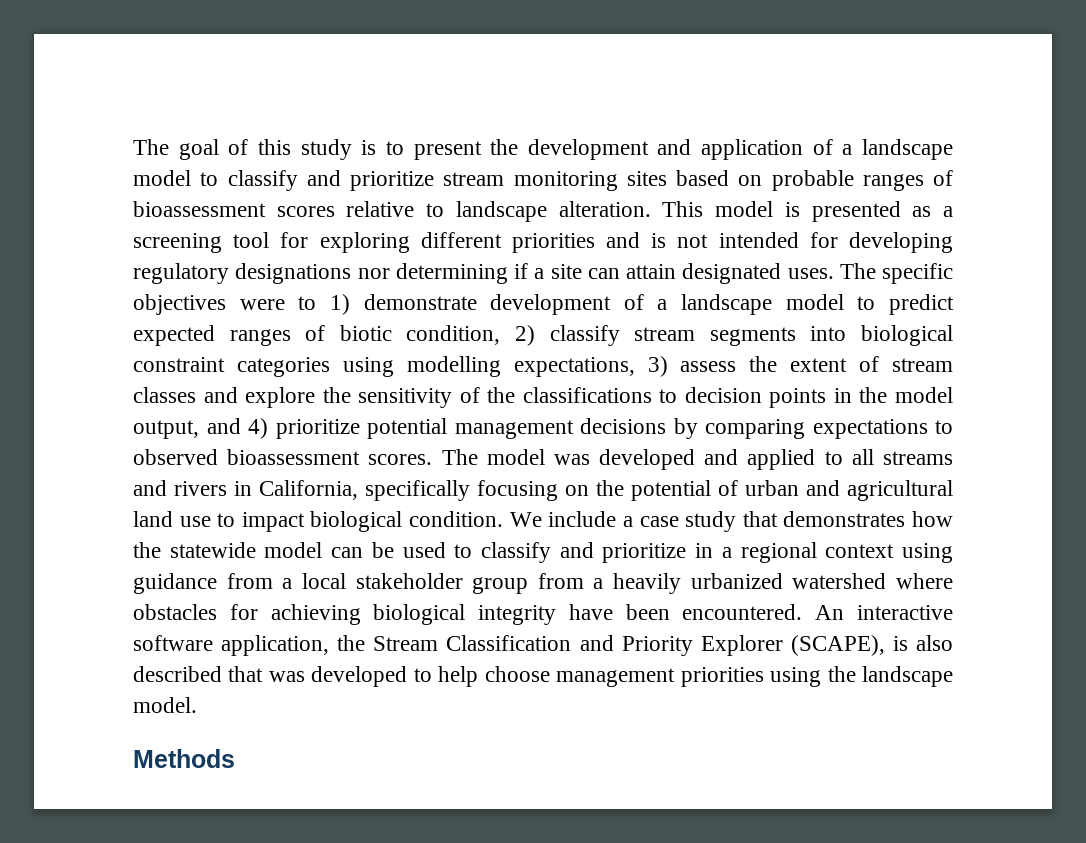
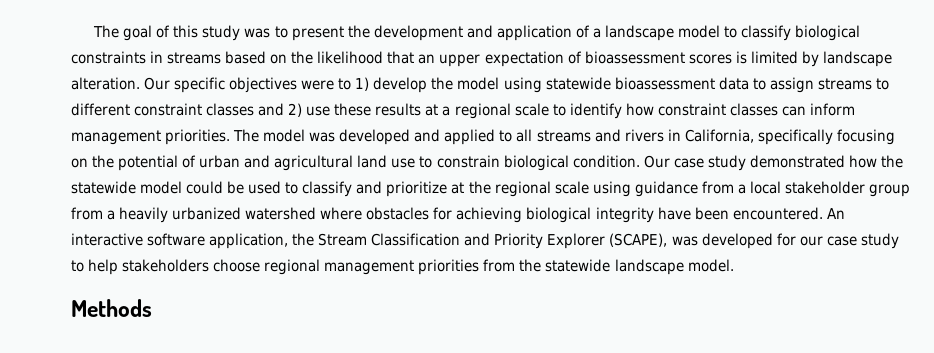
[361,140,377,155] is -> [244,28,271,38] was
[306,170,953,191] [133,201,954,222] [133,232,953,253] [133,263,876,284] and prioritize stream monitoring sites based on probable ranges of bioassessment scores relative to landscape alteration. This model is presented as a screening tool for exploring different priorities and is not intended for developing regulatory designations nor determining if a site can attain designated uses. The -> [795,25,861,41] [71,51,892,67] [71,77,171,90] biological constraints in streams based on the likelihood that an upper expectation of bioassessment scores is limited by landscape alteration. Our
[363,294,954,315] [133,325,954,346] [133,356,953,377] [133,387,954,408] [133,418,953,439] [133,449,433,465] demonstrate development of a landscape model to predict expected ranges of biotic condition, 2) classify stream segments into biological constraint categories using modelling expectations, 3) assess the extent of stream classes and explore the sensitivity of the classifications to decision points in the model output, and 4) prioritize potential management decisions by comparing expectations to observed bioassessment scores. -> [373,77,889,93] [71,103,855,119] [71,129,231,145] develop the model using statewide bioassessment data to assign streams to different constraint classes and 2) use these results at a regional scale to identify how constraint classes can inform management priorities.
[241,512,305,532] impact -> [436,155,500,168] constrain
[509,511,906,532] We include a case study that demonstrates -> [643,155,845,171] Our case study demonstrated
[331,547,364,558] can -> [186,181,224,194] could
[695,542,895,563] in a regional context -> [451,181,589,197] at the regional scale
[892,635,954,651] [133,666,856,687] is also described that was developed to help choose management priorities using the -> [671,233,899,249] [71,259,611,275] was developed for our case study to help stakeholders choose regional management priorities from the statewide

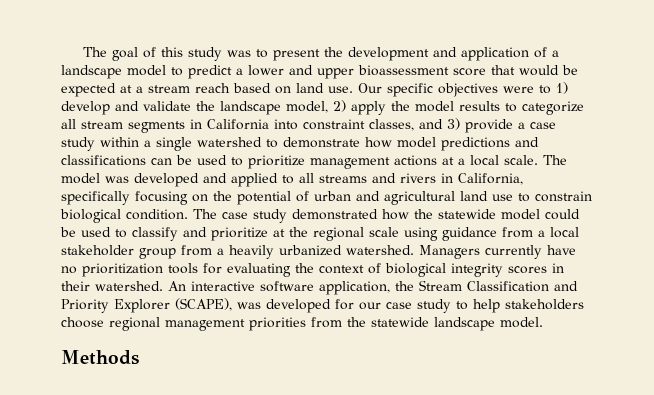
[741,25,861,41] [71,51,892,67] [71,77,140,90] classify biological constraints in streams based on the likelihood that an upper expectation of bioassessment scores is limited by landscape alteration. -> [188,65,578,79] [61,83,353,97] predict a lower and upper bioassessment score that would be expected at a stream reach based on land use.
[431,77,889,93] [71,103,855,119] [71,129,231,145] the model using statewide bioassessment data to assign streams to different constraint classes and 2) use these results at a regional scale to identify how constraint classes can inform management priorities. -> [115,100,584,115] [61,118,556,133] [61,137,539,151] [61,155,538,169] and validate the landscape model, 2) apply the model results to categorize all stream segments in California into constraint classes, and 3) provide a case study within a single watershed to demonstrate how model predictions and classifications can be used to prioritize management actions at a local scale.
[643,155,670,168] Our -> [193,209,217,219] The
[245,207,823,223] watershed where obstacles for achieving biological integrity have been encountered. -> [346,245,576,259] [61,263,564,277] [61,281,163,291] watershed. Managers currently have no prioritization tools for evaluating the context of biological integrity scores in their watershed.

